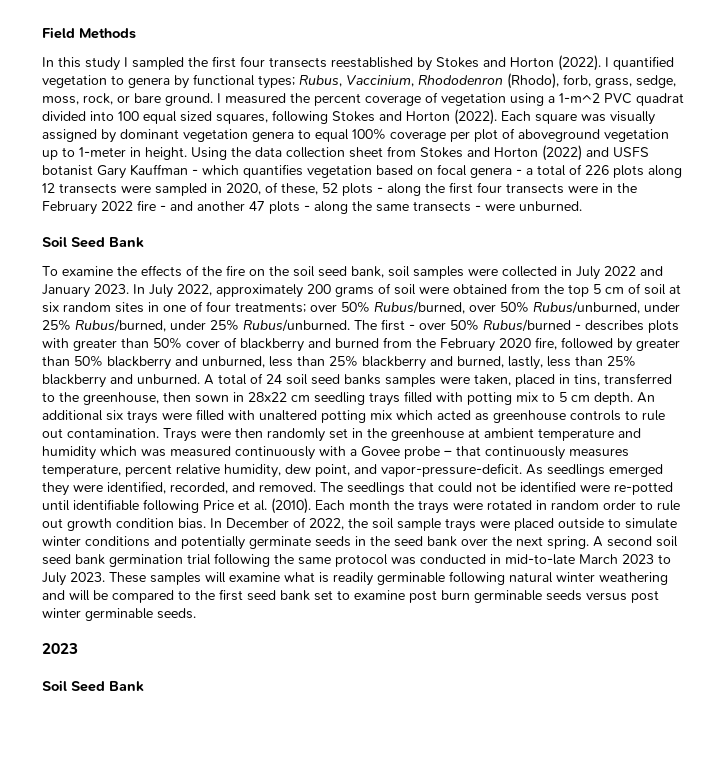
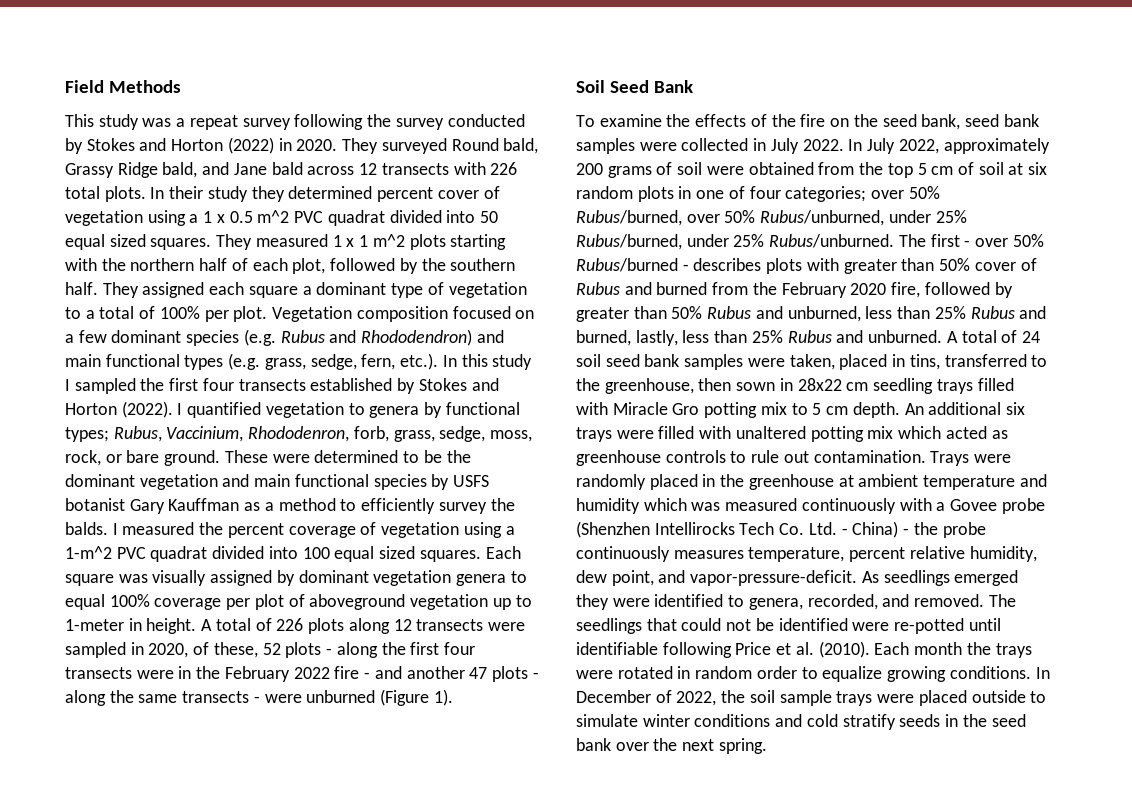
(136, 33) none -> [65,114,525,130] [65,137,539,154] [65,162,518,178] [65,186,500,202] [65,210,498,226] [65,234,507,250] [65,258,516,274] [65,282,527,298] [65,306,535,322] [65,329,504,346] [65,353,439,370] This study was a repeat survey following the survey conducted by Stokes and Horton (2022) in 2020. They surveyed Round bald, Grassy Ridge bald, and Jane bald across 12 transects with 226 total plots. In their study they determined percent cover of vegetation using a 1 x 0.5 m^2 PVC quadrat divided into 50 equal sized squares. They measured 1 x 1 m^2 plots starting with the northern half of each plot, followed by the southern half. They assigned each square a dominant type of vegetation to a total of 100% per plot. Vegetation composition focused on a few dominant species (e.g. Rubus and Rhododendron) and main functional types (e.g. grass, sedge, fern, etc.).
[331,57,413,68] reestablished -> [310,378,393,391] established
[418,73,559,89] Rhododenron (Rhodo), -> [248,426,350,442] Rhododenron,
(213, 99) none -> [224,450,471,463] [65,474,490,490] [65,498,515,514] [65,522,108,535] These were determined to be the dominant vegetation and main functional species by USFS botanist Gary Kauffman as a method to efficiently survey the balds.
[216,109,497,125] squares, following Stokes and Horton (2022). -> [419,550,481,562] squares.
[191,145,649,161] [42,164,533,179] Using the data collection sheet from Stokes and Horton (2022) and USFS botanist Gary Kauffman - which quantifies vegetation based on focal genera - a -> [201,619,213,631] A
[519,201,582,211] unburned. -> [306,689,453,706] unburned (Figure 1).
[293,266,315,277] soil -> (878, 120) none
[388,266,410,277] soil -> [964,114,1039,127] seed bank
[604,266,663,276] [42,284,129,298] 2022 and January 2023. -> [802,139,844,151] 2022.
[115,302,144,313] sites -> [637,186,674,202] plots
[235,302,306,313] treatments; -> [785,186,867,202] categories;
[240,338,304,352] blackberry -> [576,282,620,295] Rubus
[107,356,171,370] blackberry -> [707,306,752,319] Rubus
[362,356,426,370] blackberry -> [970,306,1015,319] Rubus
[42,374,106,388] blackberry -> [787,330,832,343] Rubus
[344,374,381,385] banks -> [644,354,680,367] bank
(463, 397) none -> [612,402,700,415] Miracle Gro
[235,428,348,442] then randomly set -> [576,474,698,490] randomly placed
[444,446,481,456] – that -> [576,521,986,538] (Shenzhen Intellirocks Tech Co. Ltd. - China) - the probe
[107,481,166,494] identified, -> [654,594,803,610] identified to genera,
[657,500,680,511] [42,518,206,531] rule out growth condition bias. -> [822,666,1031,682] equalize growing conditions.
[181,536,311,550] potentially germinate -> [806,714,896,730] cold stratify
[593,536,678,547] [42,553,671,567] [42,571,668,586] [42,589,659,603] [42,608,196,621] [42,643,78,654] [42,680,144,692] A second soil seed bank germination trial following the same protocol was conducted in mid-to-late March 2023 to July 2023. These samples will examine what is readily germinable following natural winter weathering and will be compared to the first seed bank set to examine post burn germinable seeds versus post winter germinable seeds. // 2023 // Soil Seed Bank -> (767, 746) none

